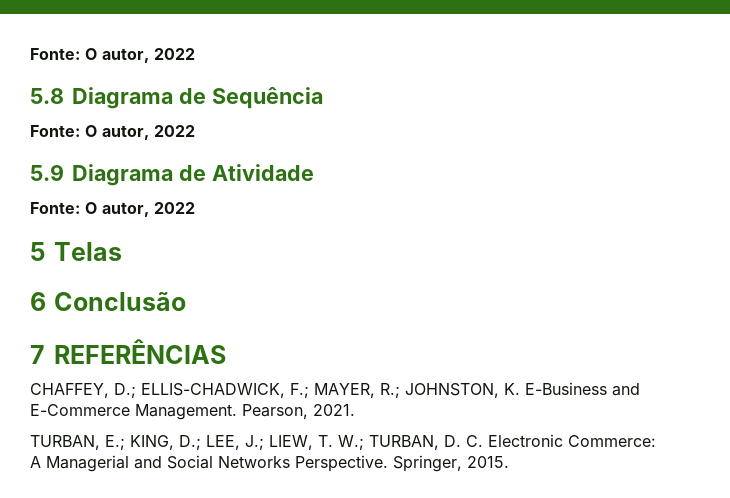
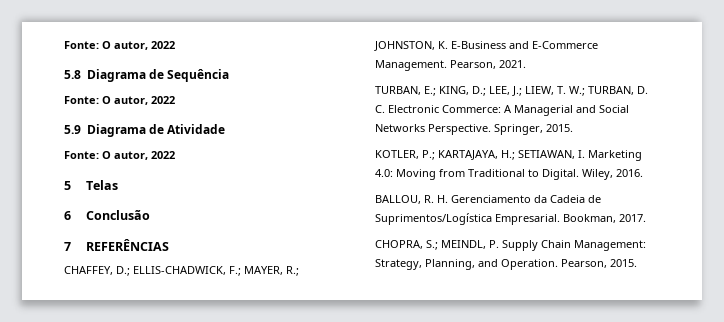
(509, 462) none -> [375,150,642,161] [375,169,643,180] [375,195,601,204] [375,213,646,225] [375,240,646,251] [375,259,637,270] // KOTLER, P.; KARTAJAYA, H.; SETIAWAN, I. Marketing 4.0: Moving from Traditional to Digital. Wiley, 2016. // BALLOU, R. H. Gerenciamento da Cadeia de Suprimentos/Logística Empresarial. Bookman, 2017. // CHOPRA, S.; MEINDL, P. Supply Chain Management: Strategy, Planning, and Operation. Pearson, 2015.

